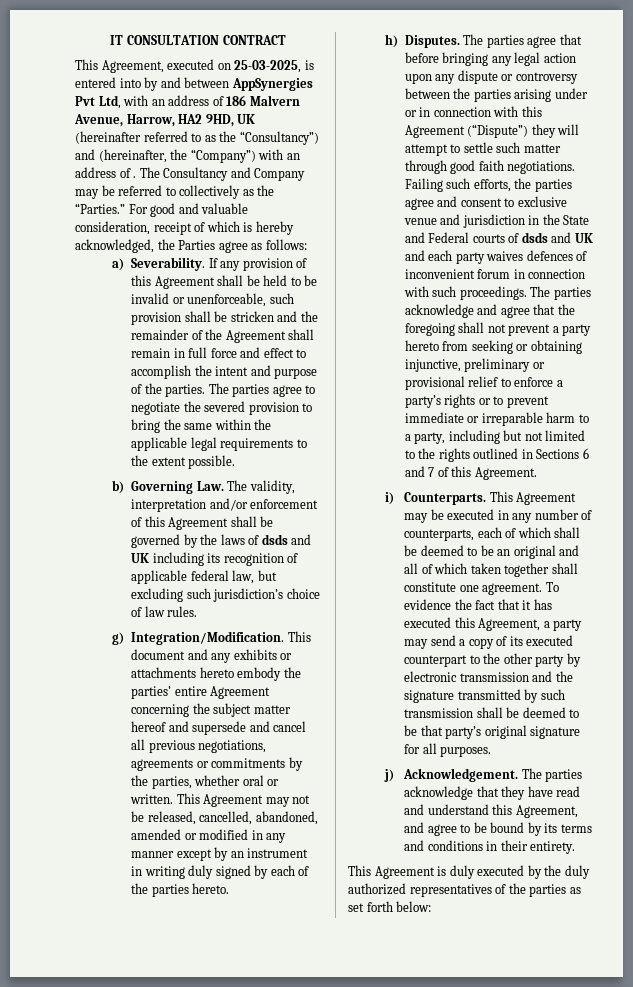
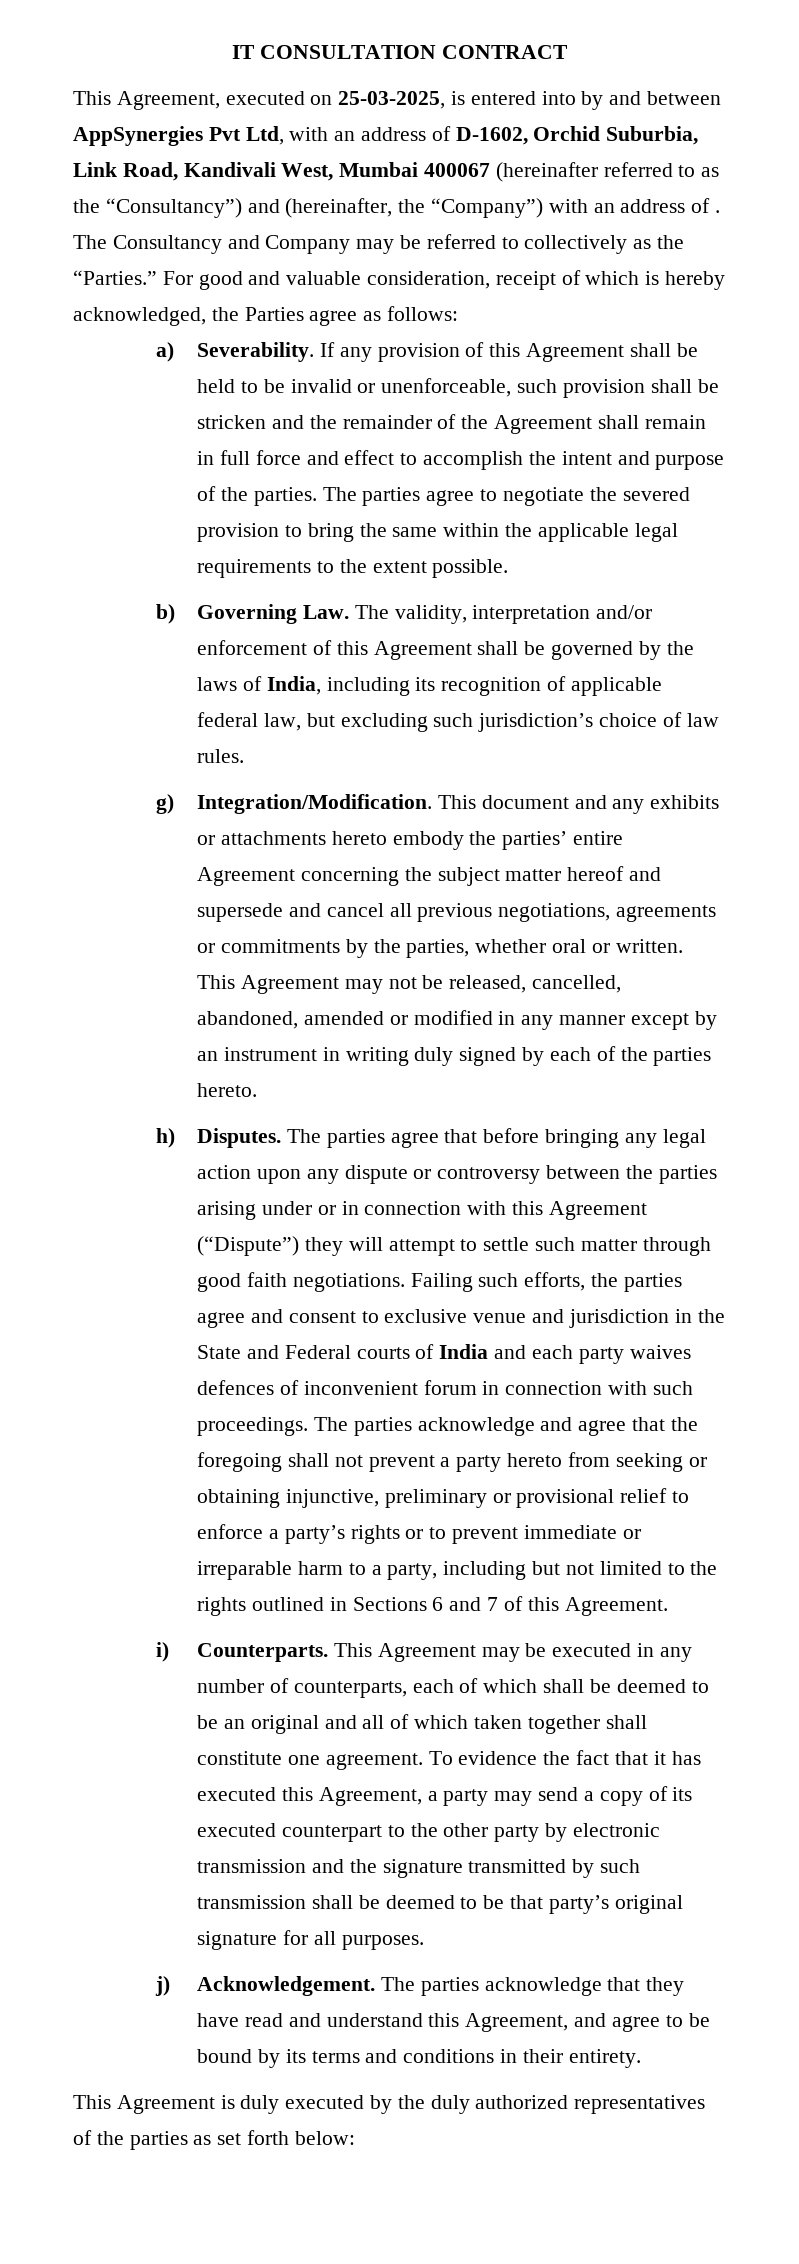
[226,95,300,106] [74,114,256,127] 186 Malvern Avenue, Harrow, HA2 9HD, UK -> [455,126,699,145] [73,162,491,181] D-1602, Orchid Suburbia, Link Road, Kandivali West, Mumbai 400067
[261,534,312,545] [131,553,150,563] dsds and UK -> [266,676,321,695] India,
[521,232,593,243] dsds and UK -> [439,1344,489,1359] India

